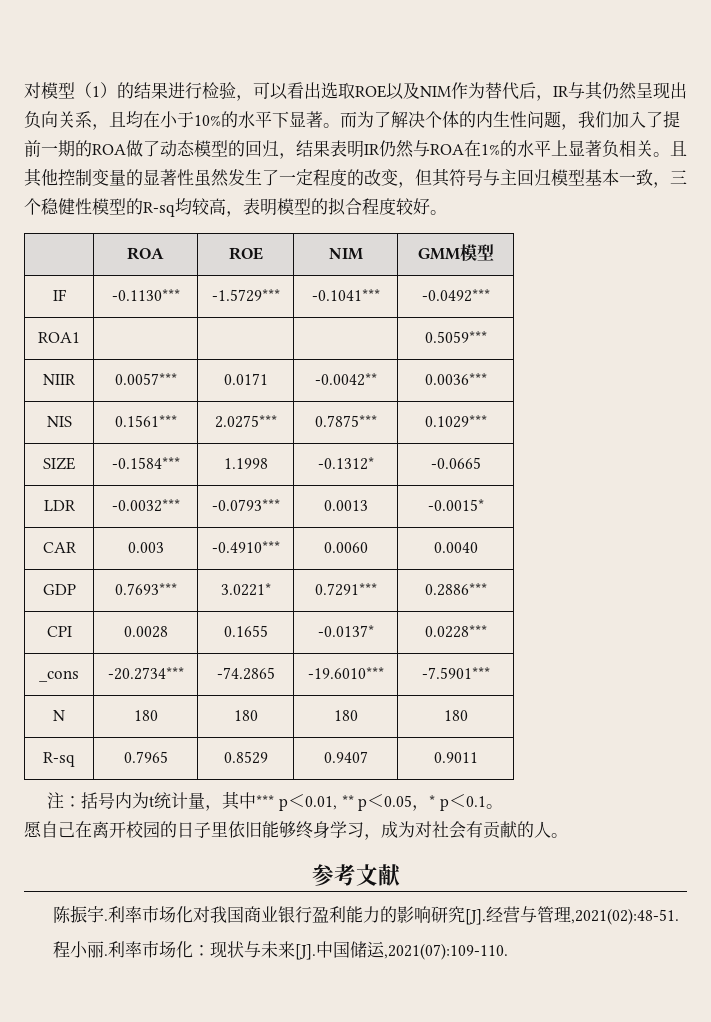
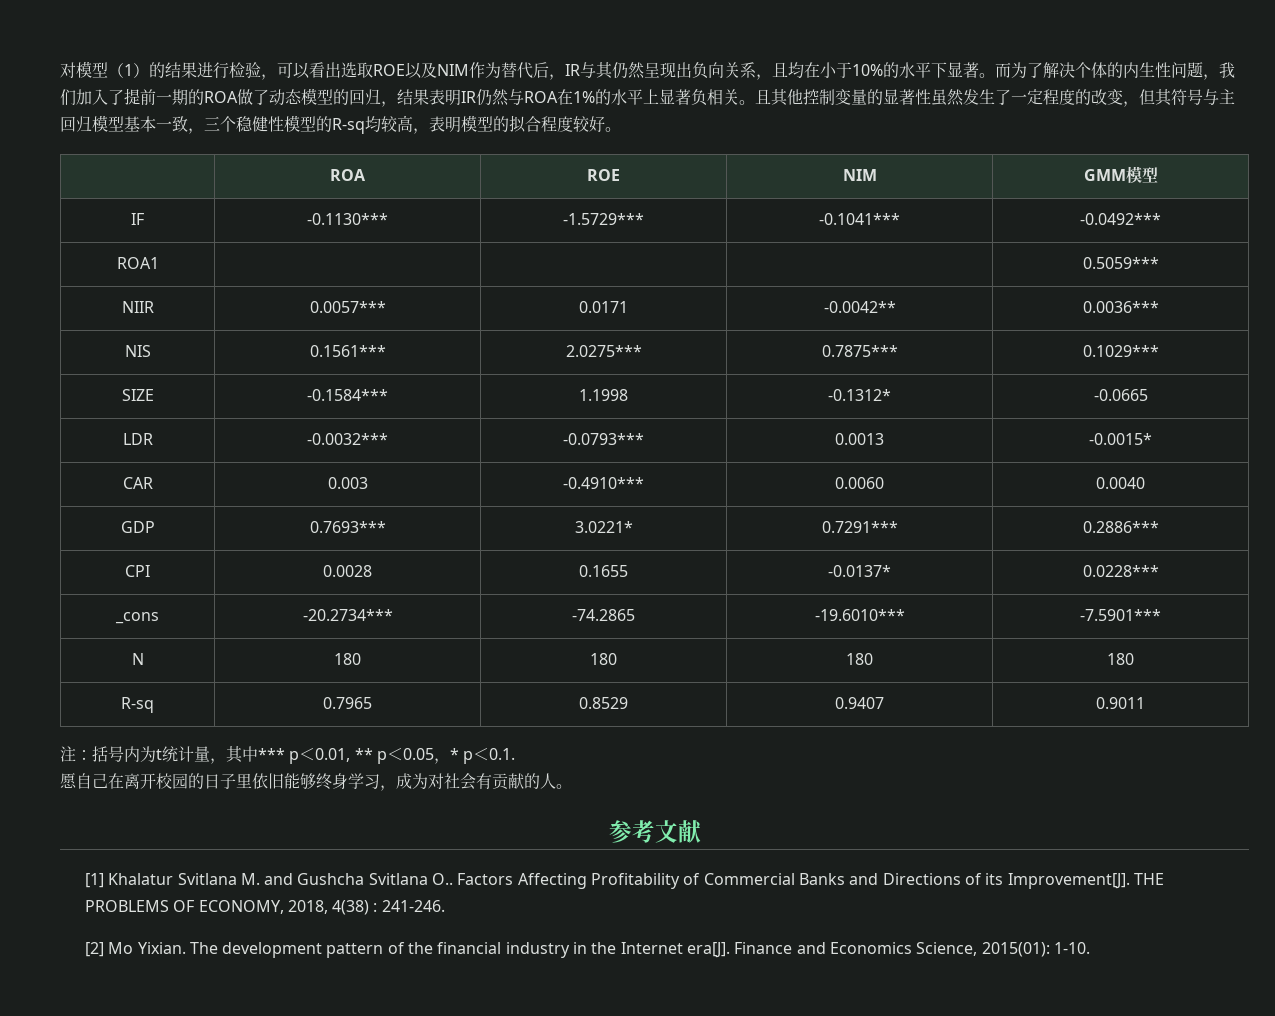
[465,796,503,809] 0.1。 -> [489,748,516,760] 0.1.
[53,905,680,925] [53,941,509,960] 陈振宇.利率市场化对我国商业银行盈利能力的影响研究[J].经营与管理,2021(02):48-51. // 程小丽.利率市场化：现状与未来[J].中国储运,2021(07):109-110. -> [84,873,1164,889] [84,900,445,915] [84,942,1090,958] [1] Khalatur Svitlana M. and Gushcha Svitlana O.. Factors Affecting Profitability of Commercial Banks and Directions of its Improvement[J]. THE PROBLEMS OF ECONOMY, 2018, 4(38) : 241-246. // [2] Mo Yixian. The development pattern of the financial industry in the Internet era[J]. Finance and Economics Science, 2015(01): 1-10.

